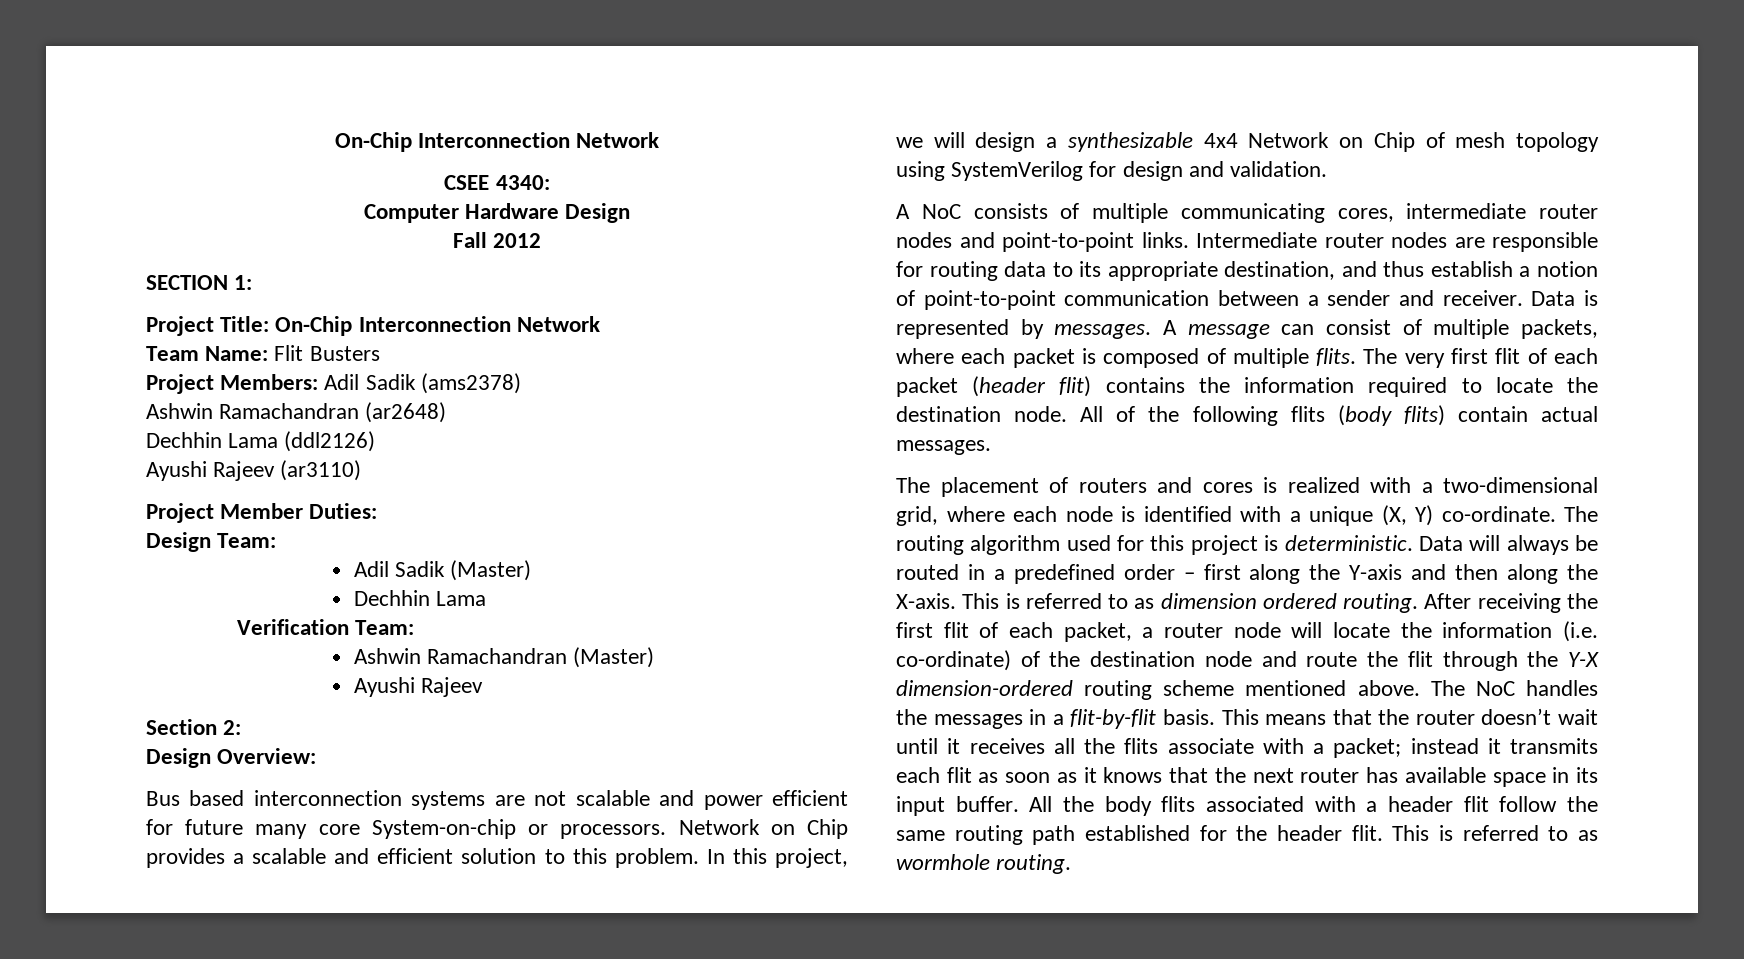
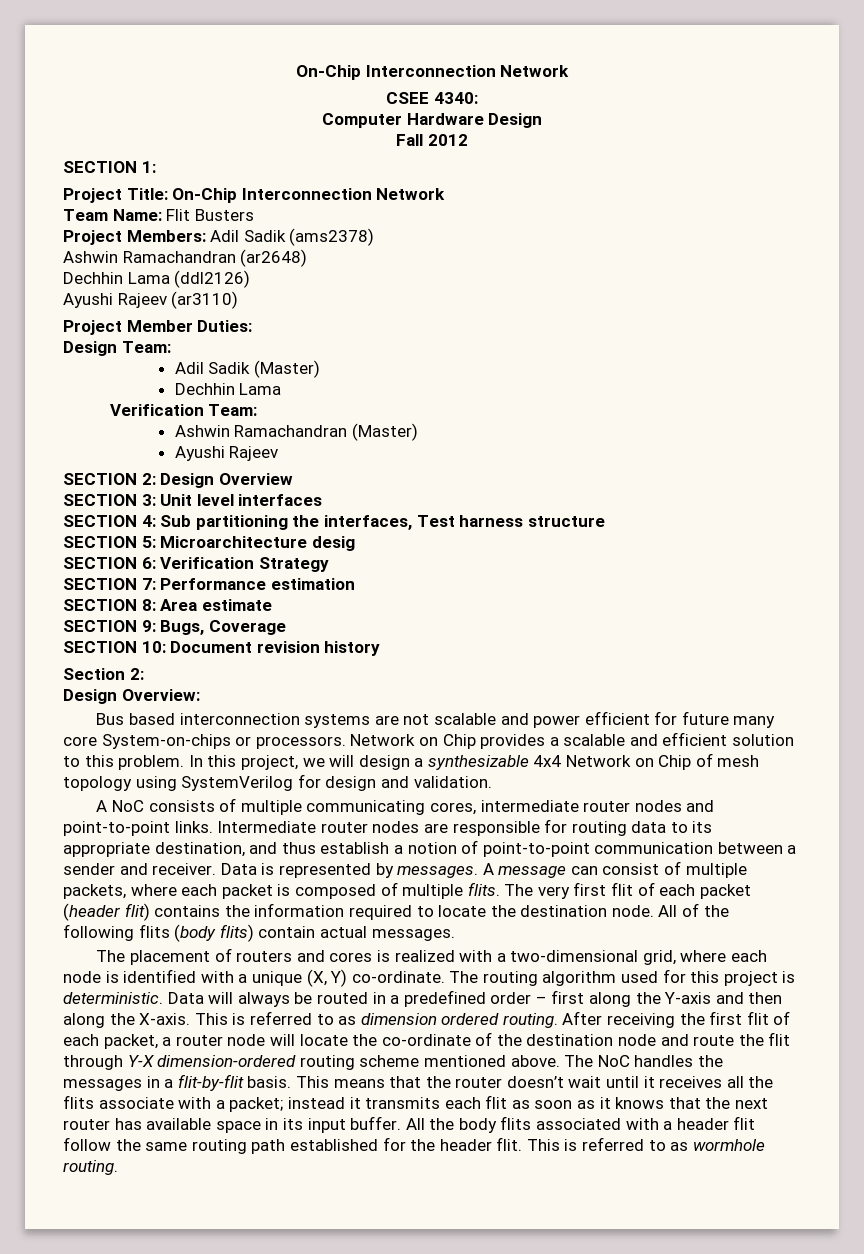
(483, 687) none -> [63,473,293,488] [63,494,323,506] [63,515,605,530] [63,536,355,551] [63,557,329,572] [63,578,355,590] [63,599,272,611] [63,620,286,635] [63,641,381,656] // SECTION 2: Design Overview // SECTION 3: Unit level interfaces // SECTION 4: Sub partitioning the interfaces, Test harness structure // SECTION 5: Microarchitecture desig // SECTION 6: Verification Strategy // SECTION 7: Performance estimation // SECTION 8: Area estimate // SECTION 9: Bugs, Coverage // SECTION 10: Document revision history
[371,819,516,839] System-on-chip -> [101,734,231,749] System-on-chips
[1442,621,1598,642] [896,650,1011,671] information (i.e. co-ordinate) -> [381,1034,471,1046] co-ordinate
[1527,651,1559,667] the -> (123, 1062) none

